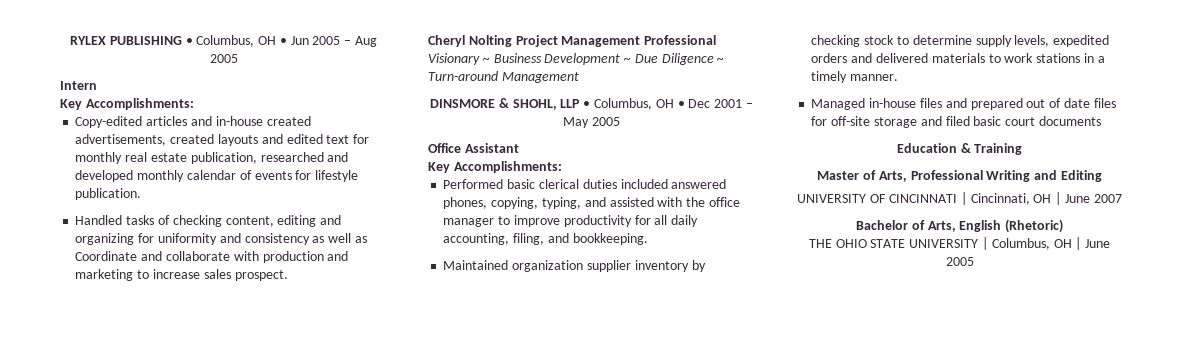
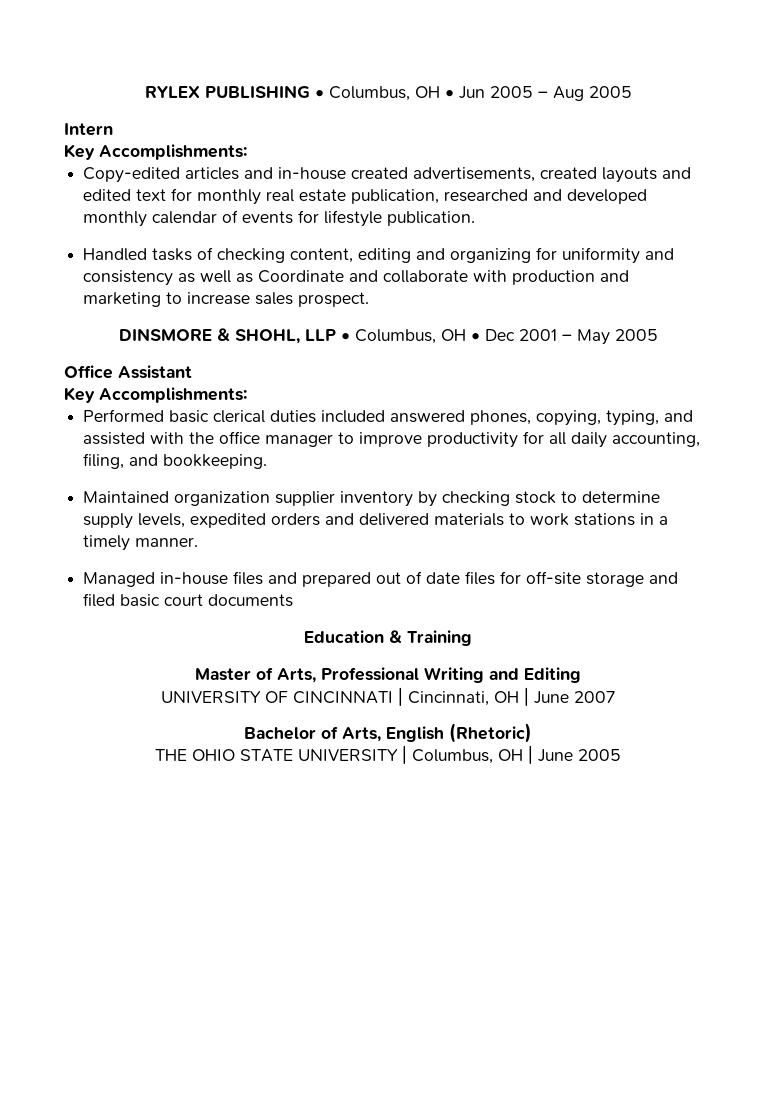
[428,35,717,47] [428,53,725,65] [428,71,579,83] // Cheryl Nolting Project Management Professional Visionary ~ Business Development ~ Due Diligence ~ Turn-around Management -> (370, 299) none

